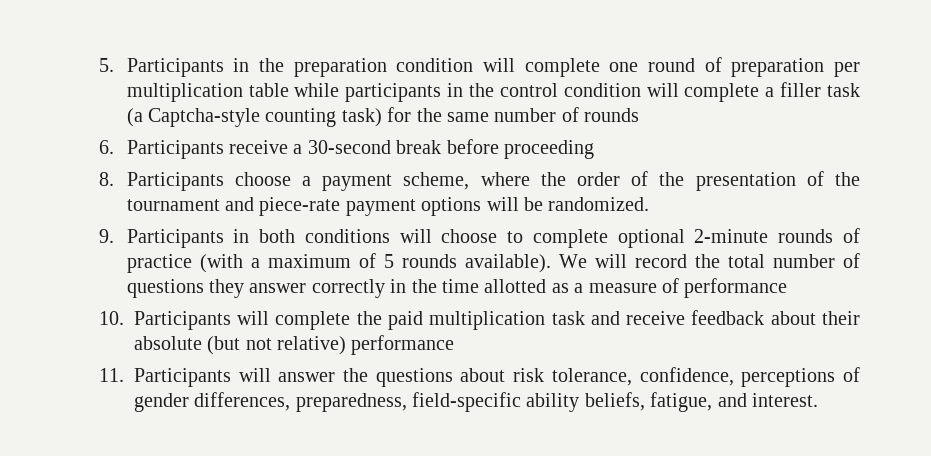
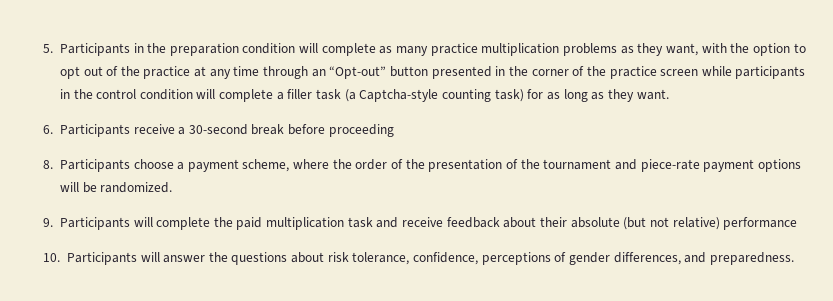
[609,57,860,77] [126,83,289,102] one round of preparation per multiplication table -> [379,43,806,56] [59,66,699,79] as many practice multiplication problems as they want, with the option to opt out of the practice at any time through an “Opt-out” button presented in the corner of the practice screen
[416,107,640,122] the same number of rounds -> [546,89,669,102] as long as they want.
[233,228,861,248] [126,253,861,273] [126,278,788,298] [98,311,231,330] in both conditions will choose to complete optional 2-minute rounds of practice (with a maximum of 5 rounds available). We will record the total number of questions they answer correctly in the time allotted as a measure of performance // 10. Participants -> (130, 223) none
[98,368,124,382] 11. -> [43,253,61,262] 10.
[295,392,819,412] preparedness, field-specific ability beliefs, fatigue, and interest. -> [684,252,794,265] and preparedness.

